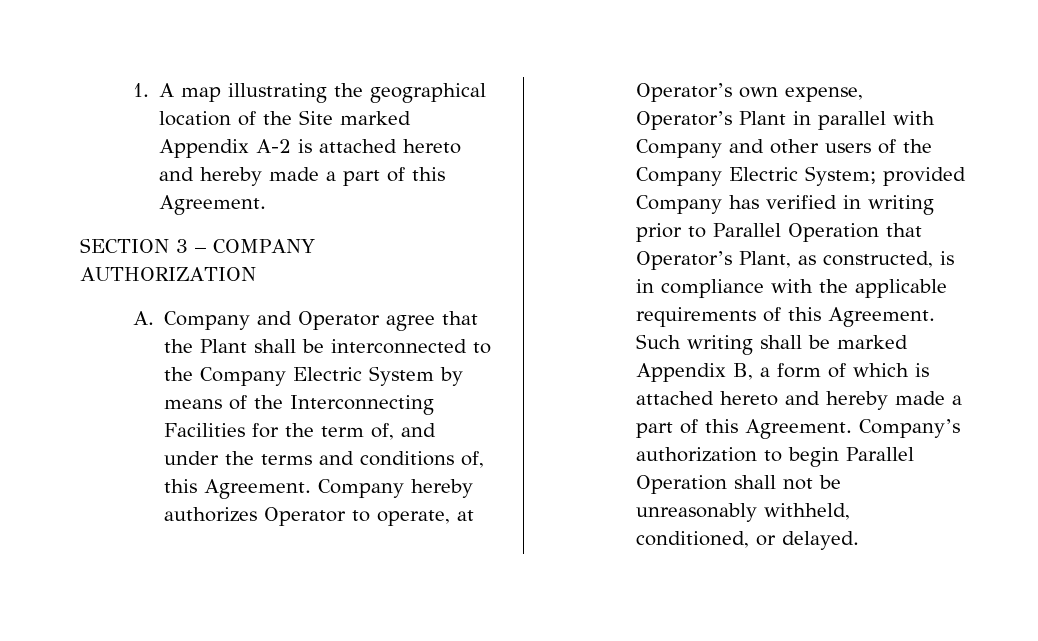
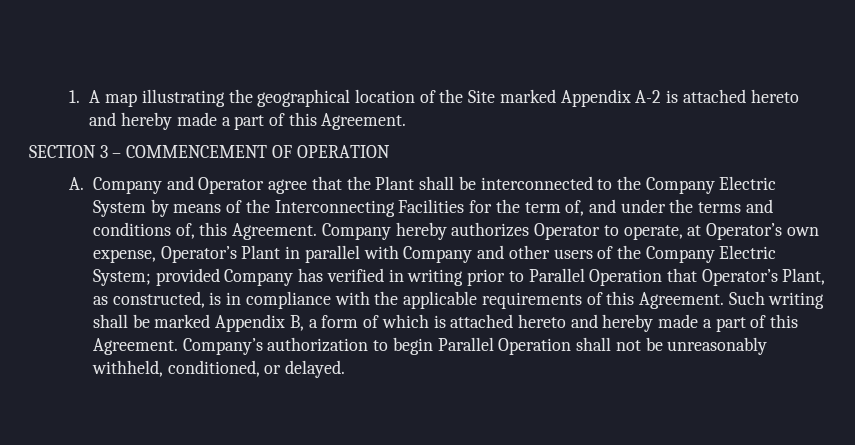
[213,239,315,253] [80,267,256,281] COMPANY AUTHORIZATION -> [126,145,390,158] COMMENCEMENT OF OPERATION

